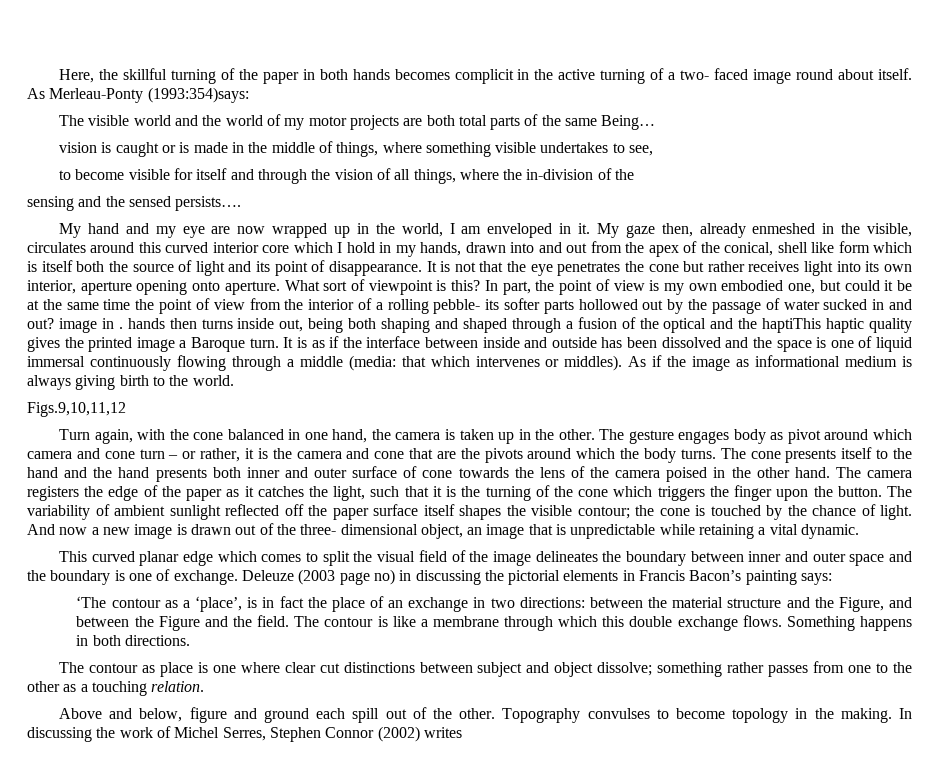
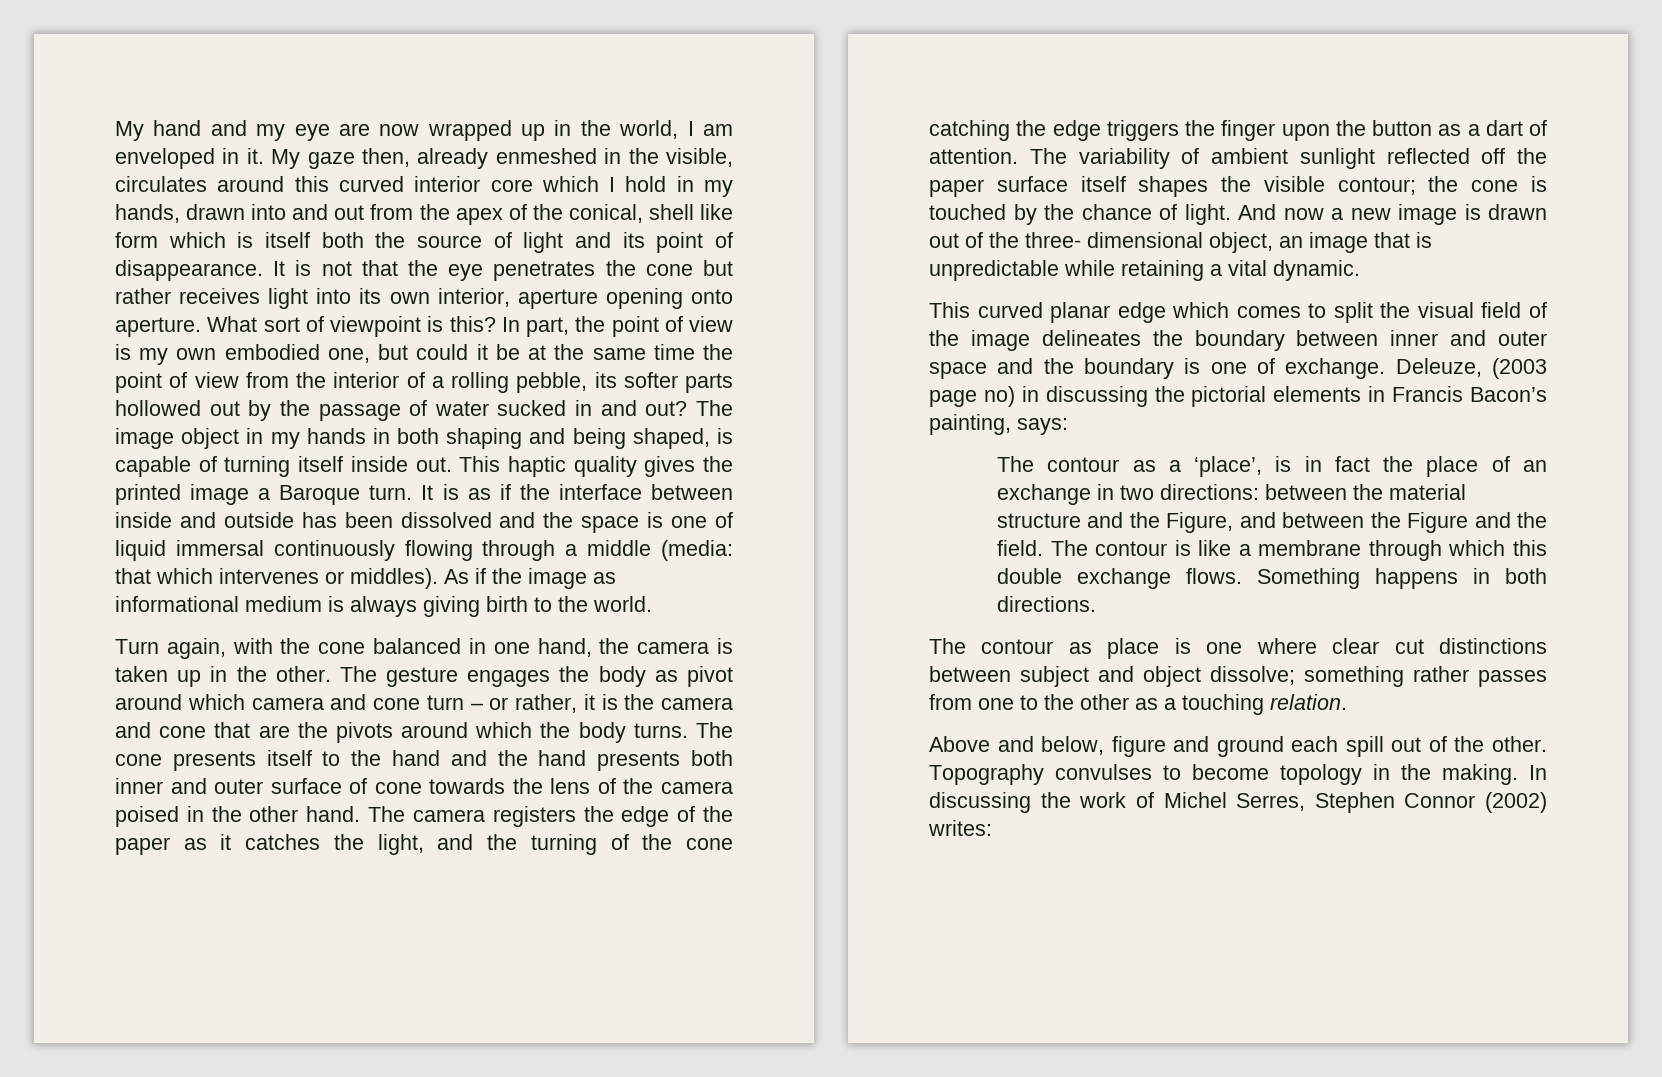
[59,68,913,84] [27,87,249,103] [59,114,656,130] [59,141,654,157] [59,168,635,184] [27,196,242,211] Here, the skillful turning of the paper in both hands becomes complicit in the active turning of a two- faced image round about itself. As Merleau-Ponty (1993:354)says: // The visible world and the world of my motor projects are both total parts of the same Being… // vision is caught or is made in the middle of things, where something visible undertakes to see, // to become visible for itself and through the vision of all things, where the in-division of the // sensing and the sensed persists…. // -> (115, 131) none
[433,299,481,314] pebble- -> [516,372,588,393] pebble,
[58,317,822,333] image in . hands then turns inside out, being both shaping and shaped through a fusion of the optical and the haptiThis -> [695,400,733,416] [115,428,733,449] [115,456,501,477] The image object in my hands in both shaping and being shaped, is capable of turning itself inside out. This
[27,402,126,417] // Figs.9,10,11,12 -> (652, 604) none
(730, 437) none -> [559,666,590,682] the
[370,486,457,497] such that it is -> [437,834,474,850] and
[613,486,653,497] which -> [929,120,1101,141] catching the edge
[837,486,882,497] button. -> [1372,120,1547,136] [929,148,1018,164] button as a dart of attention.
[241,570,294,581] Deleuze -> [1395,358,1482,377] Deleuze,
[745,570,797,585] painting -> [929,414,1011,435] painting,
[76,596,107,608] ‘The -> [996,456,1034,472] The
[423,727,462,738] writes -> [928,820,992,836] writes:

